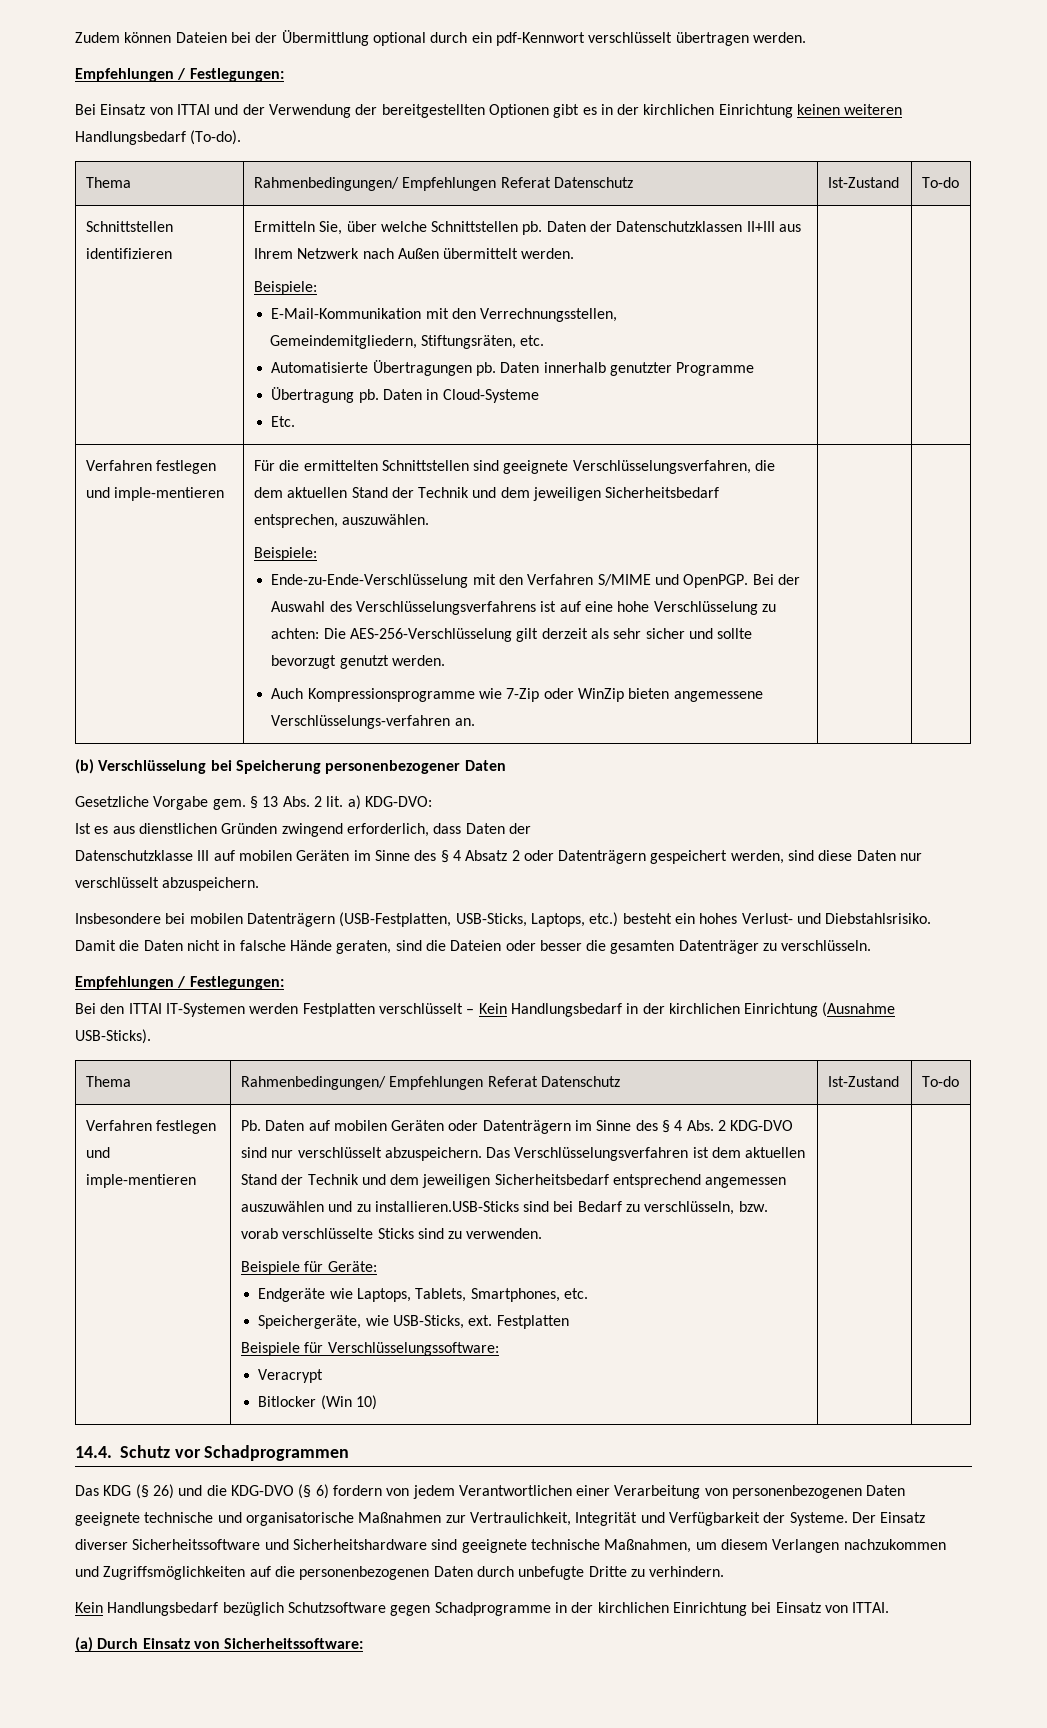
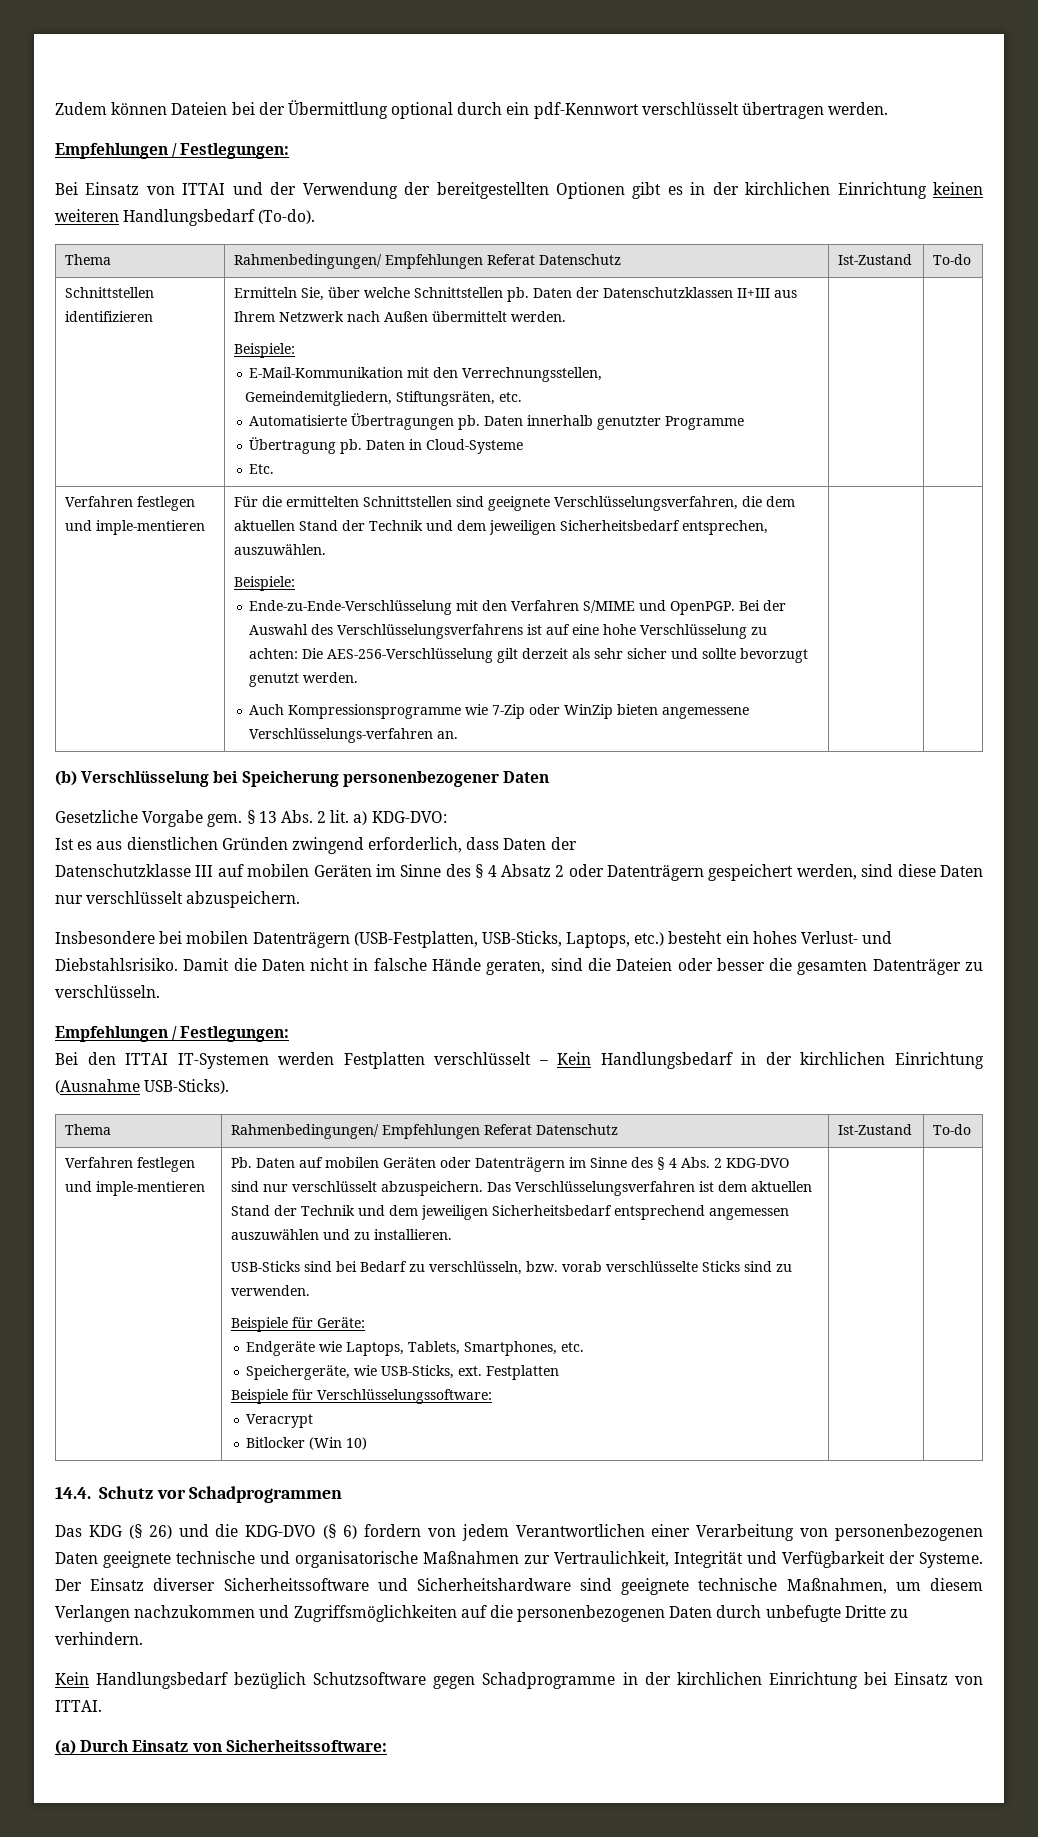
[374,1201,519,1212] installieren.USB-Sticks -> [373,1229,452,1240] [230,1261,300,1272] installieren. // USB-Sticks

